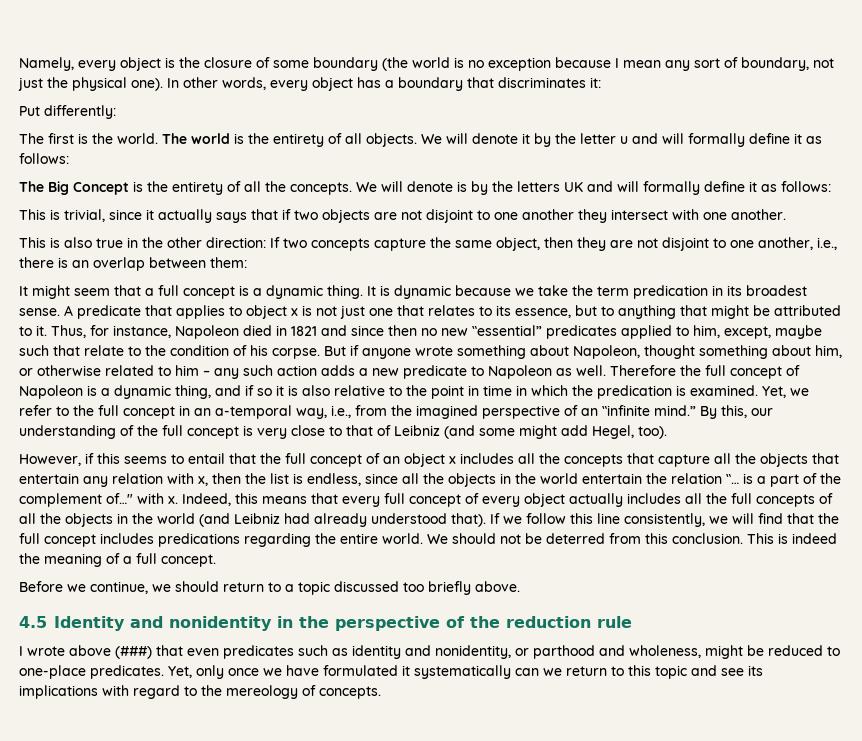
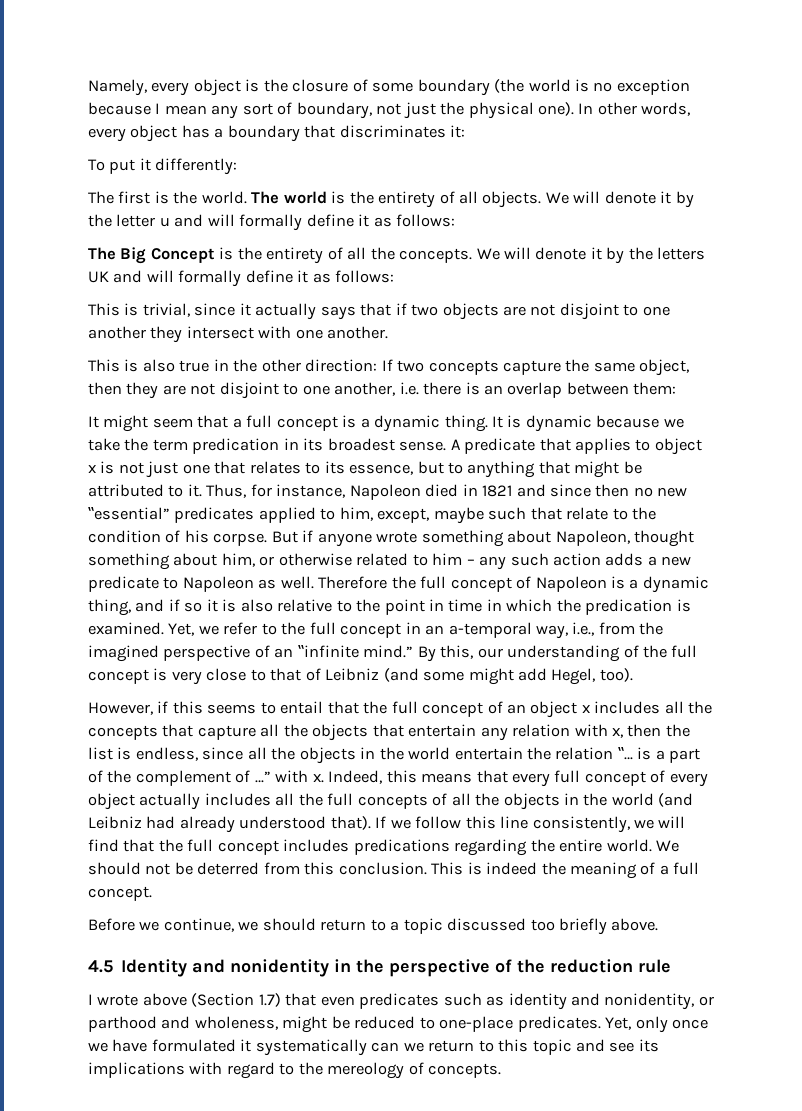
[19,106,40,116] Put -> [88,158,151,174] To put it
[457,181,467,192] is -> [590,247,602,260] it
[817,237,837,250] i.e., -> [399,382,419,395] i.e.
[106,493,133,504] of…" -> [235,770,271,783] of …”
[115,646,152,659] (###) -> [191,993,281,1007] (Section 1.7)

